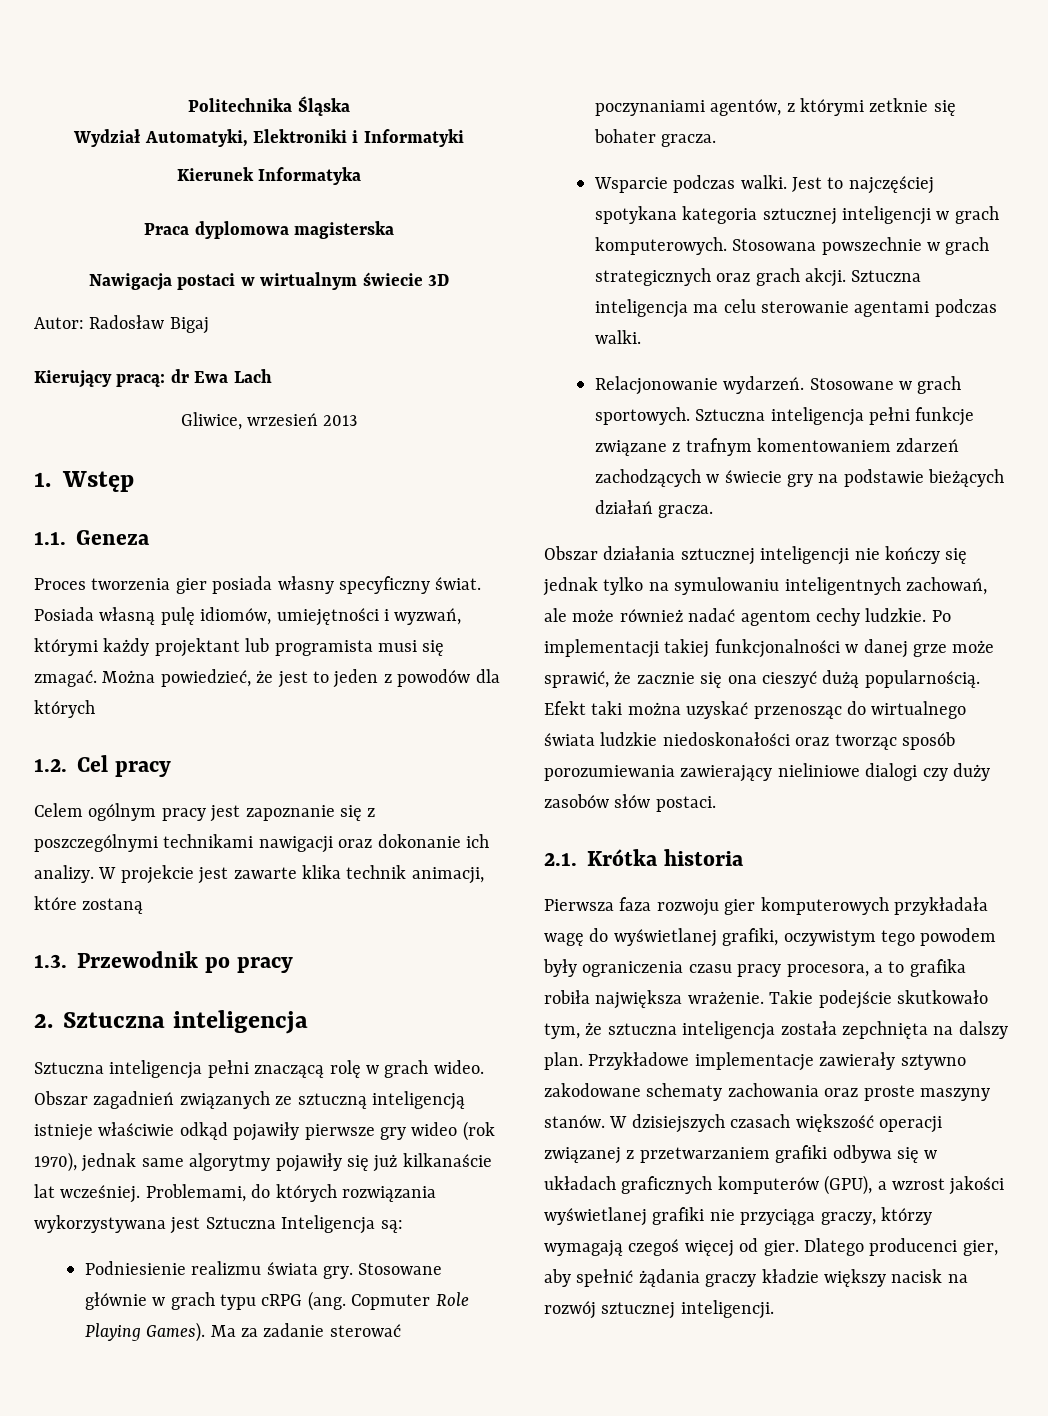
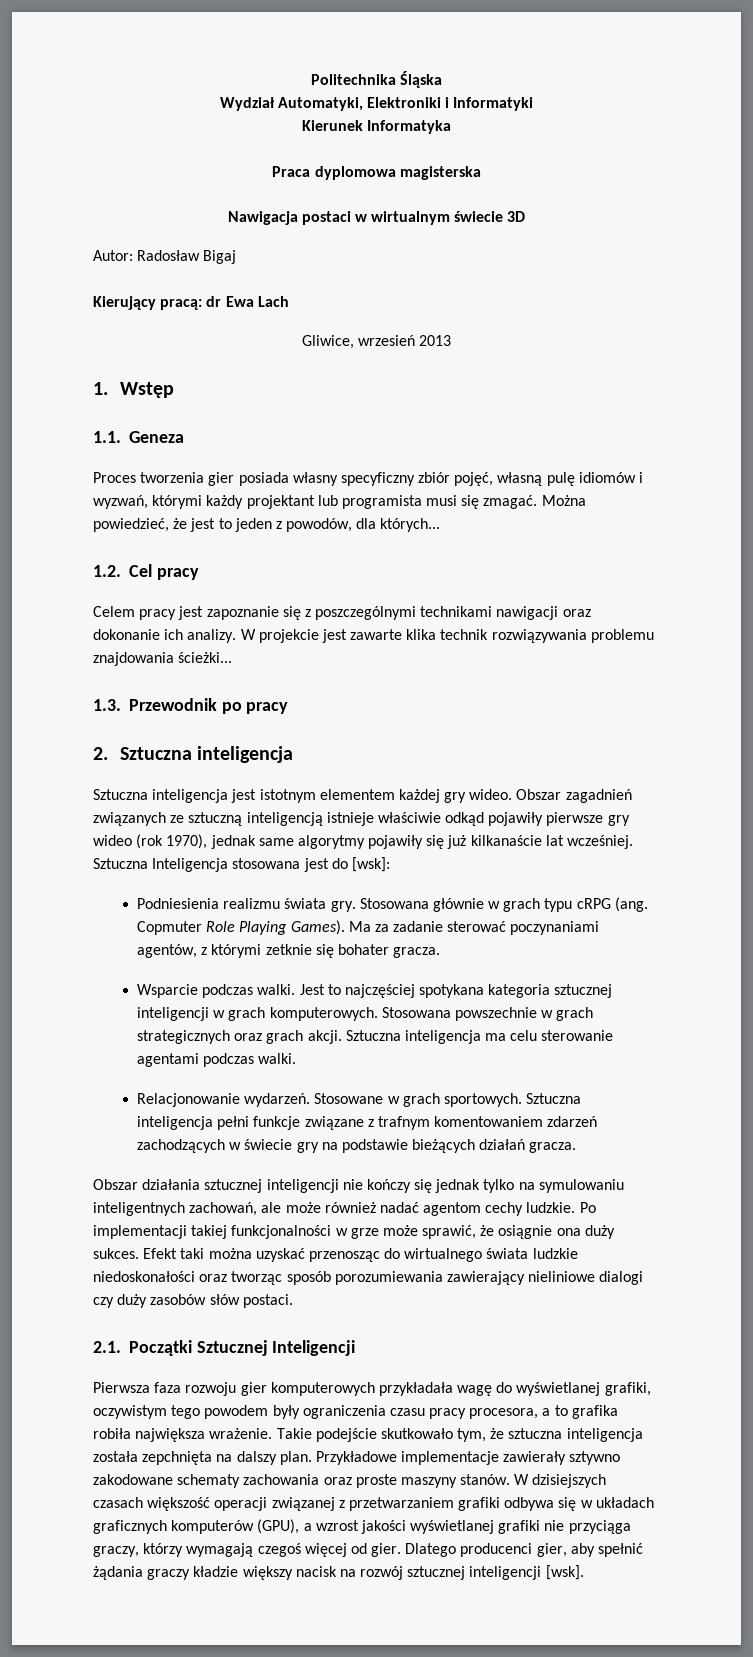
[435,577,482,590] [34,607,379,626] świat. Posiada własną pulę idiomów, umiejętności -> [418,472,636,486] zbiór pojęć, własną pulę idiomów
[397,669,500,687] [34,700,95,718] powodów dla których -> [286,518,441,532] powodów, dla których...
[88,803,157,821] ogólnym -> (135, 611) none
[411,867,484,884] [34,896,144,914] animacji, które zostaną -> [491,629,654,643] [93,652,233,666] rozwiązywania problemu znajdowania ścieżki...
[207,1060,429,1078] pełni znaczącą rolę w grach -> [231,789,467,803] jest istotnym elementem każdej gry
[145,1184,436,1202] [34,1215,403,1234] [84,1261,186,1275] Problemami, do których rozwiązania wykorzystywana jest Sztuczna Inteligencja są: // Podniesienie -> [93,857,390,872] [136,898,219,909] Sztuczna Inteligencja stosowana jest do [wsk]: // Podniesienia
[358,1263,443,1275] Stosowane -> [359,898,429,909] Stosowana
[863,639,908,658] danej -> (348, 1232) none
[636,670,980,688] zacznie się ona cieszyć dużą popularnością. -> [498,1225,615,1239] [93,1248,139,1259] osiągnie ona duży sukces.
[587,849,744,866] Krótka historia -> [128,1340,356,1356] Początki Sztucznej Inteligencji
[680,1300,774,1319] inteligencji. -> [469,1565,584,1580] inteligencji [wsk].

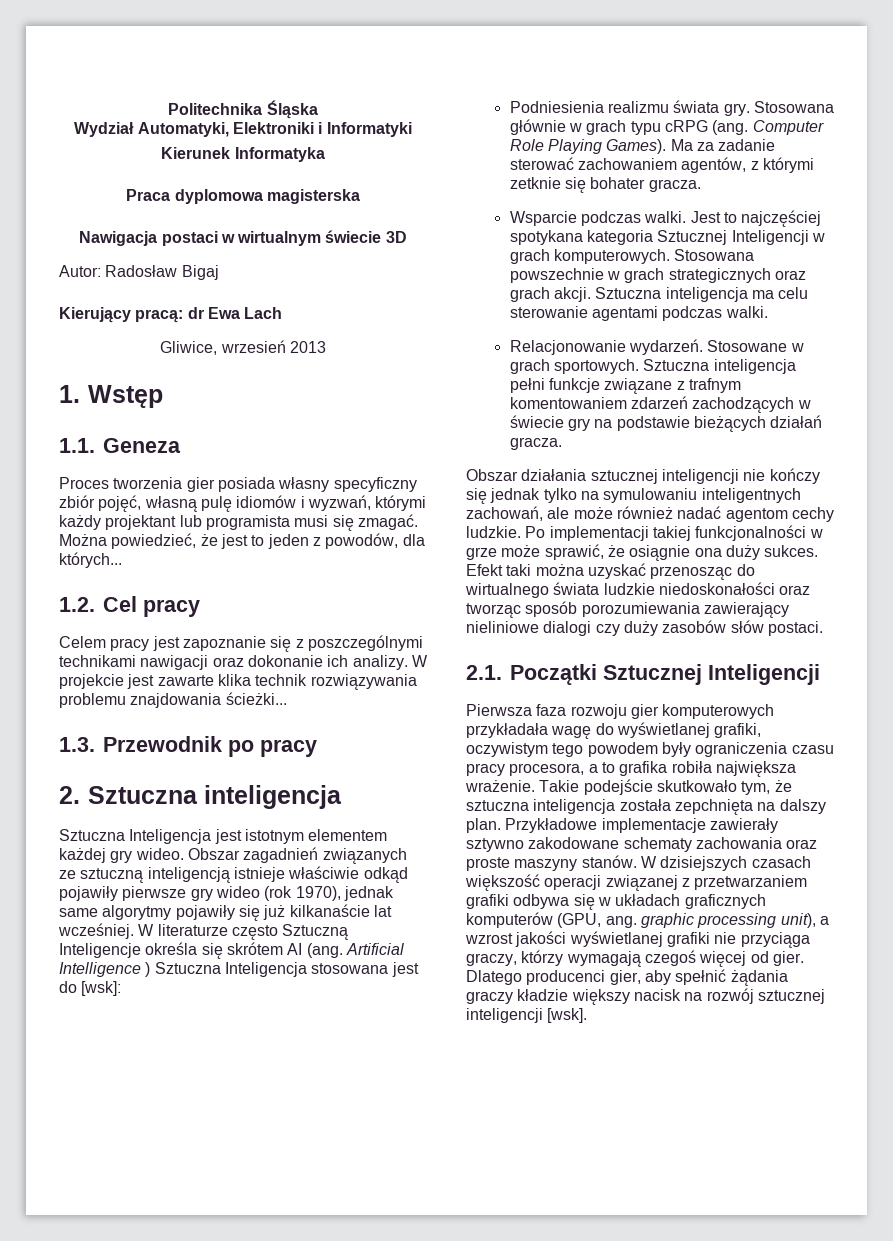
[152,789,229,803] inteligencja -> [129,829,212,844] Inteligencja
(634, 842) none -> [138,924,349,940] [59,942,404,959] [59,962,151,977] W literaturze często Sztuczną Inteligencje określa się skrótem AI (ang. Artificial Intelligence )
[136,921,202,935] Copmuter -> [752,120,824,135] Computer
[510,921,600,935] poczynaniami -> [577,158,677,170] zachowaniem
[554,984,613,998] [136,1007,209,1021] sztucznej inteligencji -> [657,230,809,245] Sztucznej Inteligencji
[257,1519,300,1534] (GPU), -> [557,913,816,928] (GPU, ang. graphic processing unit),

